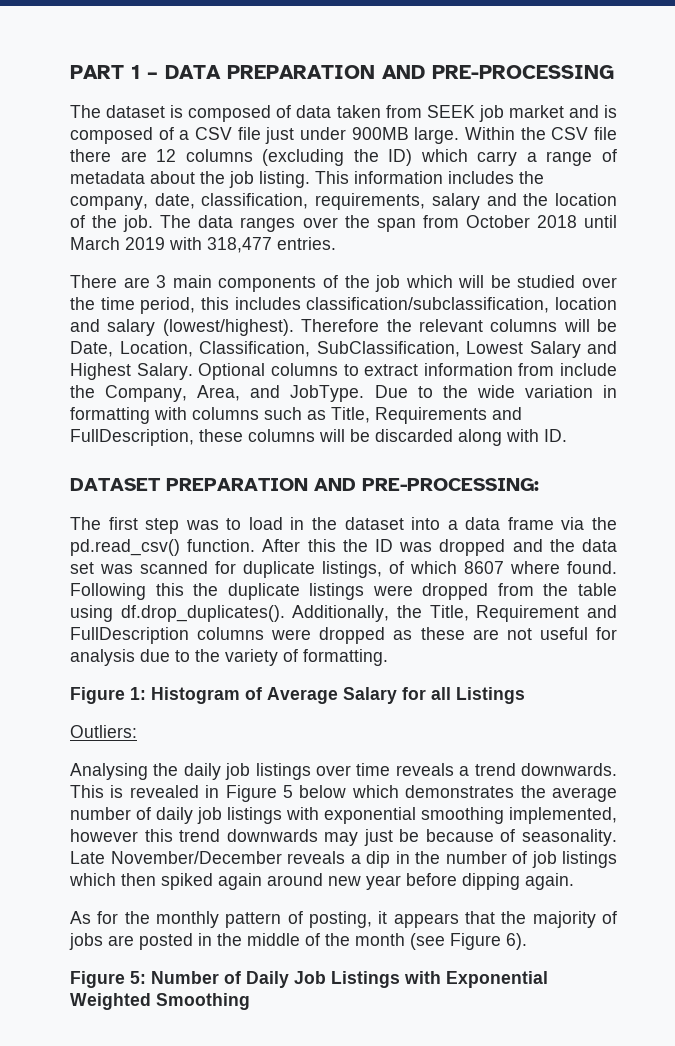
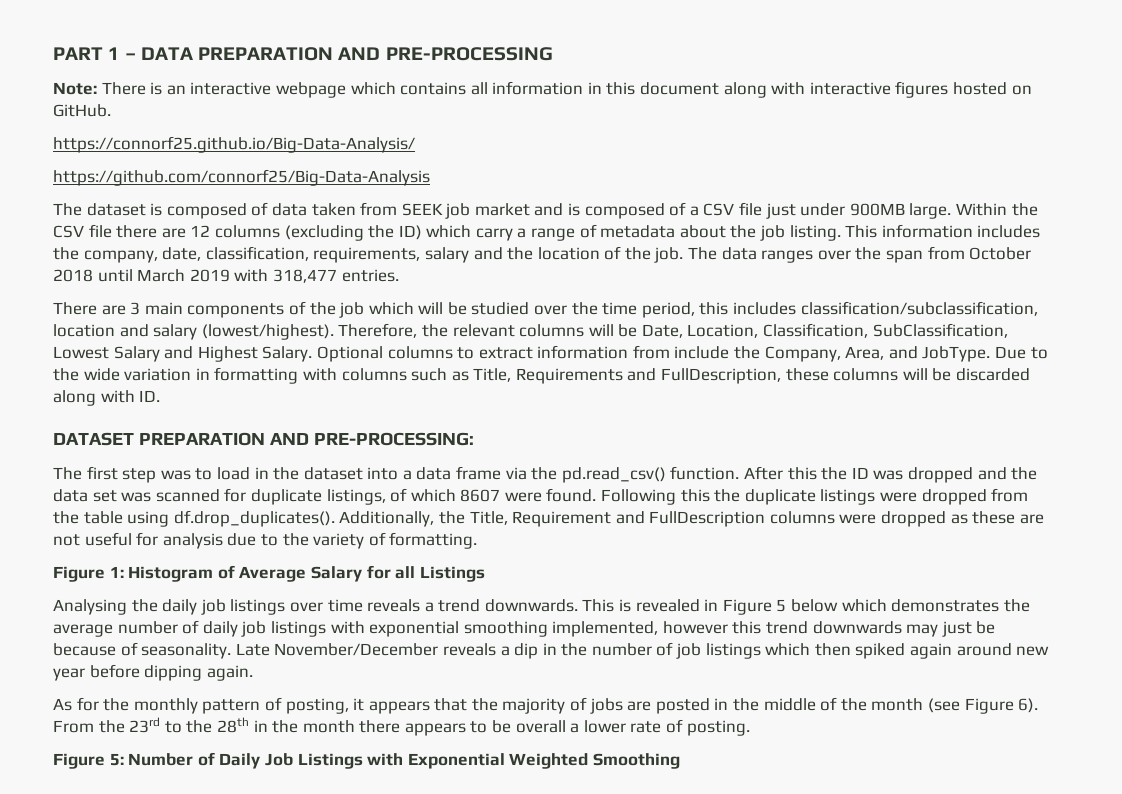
(614, 72) none -> [53,81,1032,98] [53,104,111,117] [53,136,415,153] [53,169,430,186] // Note: There is an interactive webpage which contains all information in this document along with interactive figures hosted on GitHub. // https://connorf25.github.io/Big-Data-Analysis/ // https://github.com/connorf25/Big-Data-Analysis
[301,319,380,332] Therefore -> [338,323,418,338] Therefore,
[510,561,560,574] where -> [504,492,542,502] were
[70,725,137,738] // Outliers: -> (485, 574) none
(527, 941) none -> [53,717,750,736] From the 23rd to the 28th in the month there appears to be overall a lower rate of posting.

